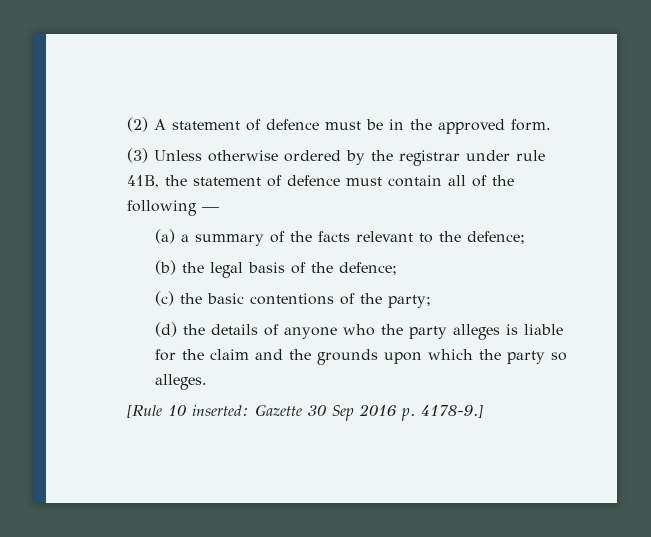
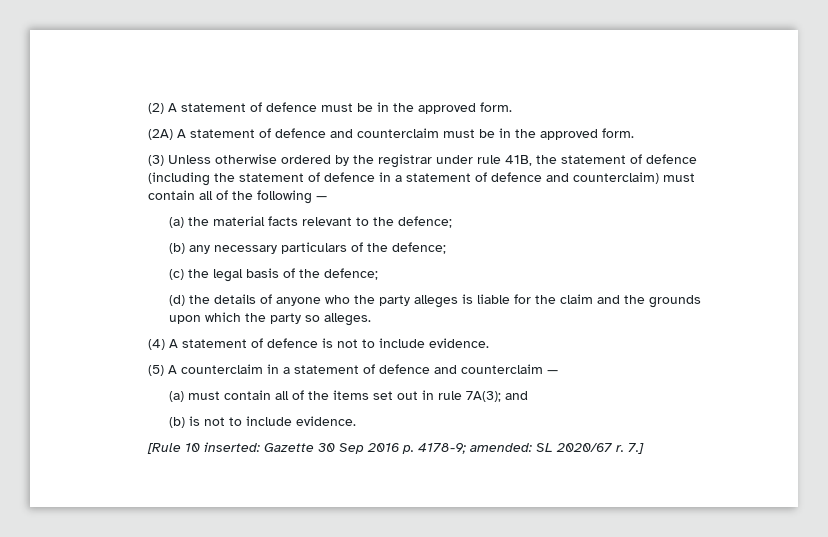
(551, 125) none -> [147,128,634,140] // (2A) A statement of defence and counterclaim must be in the approved form.
(340, 180) none -> [147,172,659,186] (including the statement of defence in a statement of defence and counterclaim)
[181,231,313,246] a summary of the -> [187,216,265,226] the material
(177, 267) none -> [188,242,446,254] [168,269,184,280] any necessary particulars of the defence; // (c)
[155,291,432,308] // (c) the basic contentions of the party; -> (378, 274) none
(208, 382) none -> [147,338,489,350] [147,364,558,376] [168,390,528,402] [168,416,356,428] // (4) A statement of defence is not to include evidence. // (5) A counterclaim in a statement of defence and counterclaim — // (a) must contain all of the items set out in rule 7A(3); and // (b) is not to include evidence.
[420,404,483,418] 4178-9.] -> [417,443,644,454] 4178-9; amended: SL 2020/67 r. 7.]

